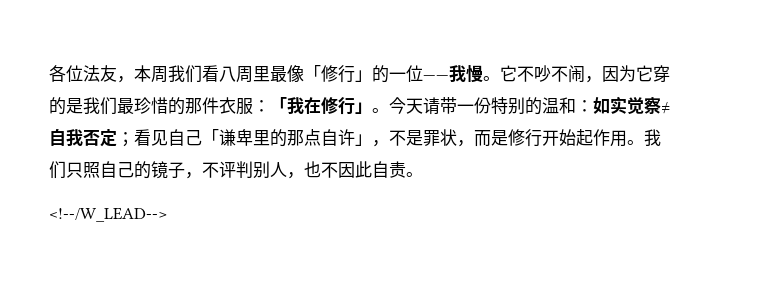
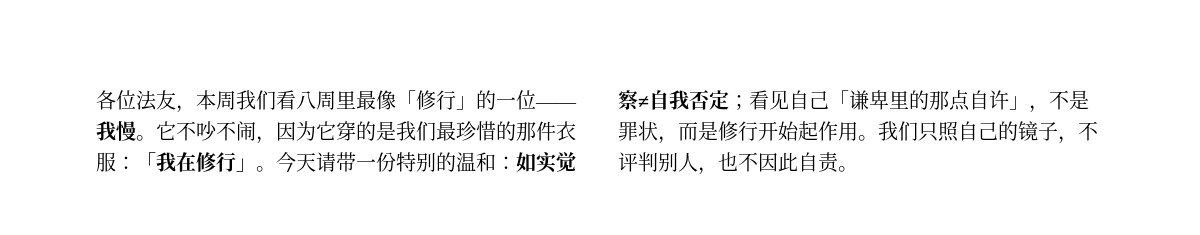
[49,207,167,222] // <!--/W_LEAD--> -> (858, 169) none

